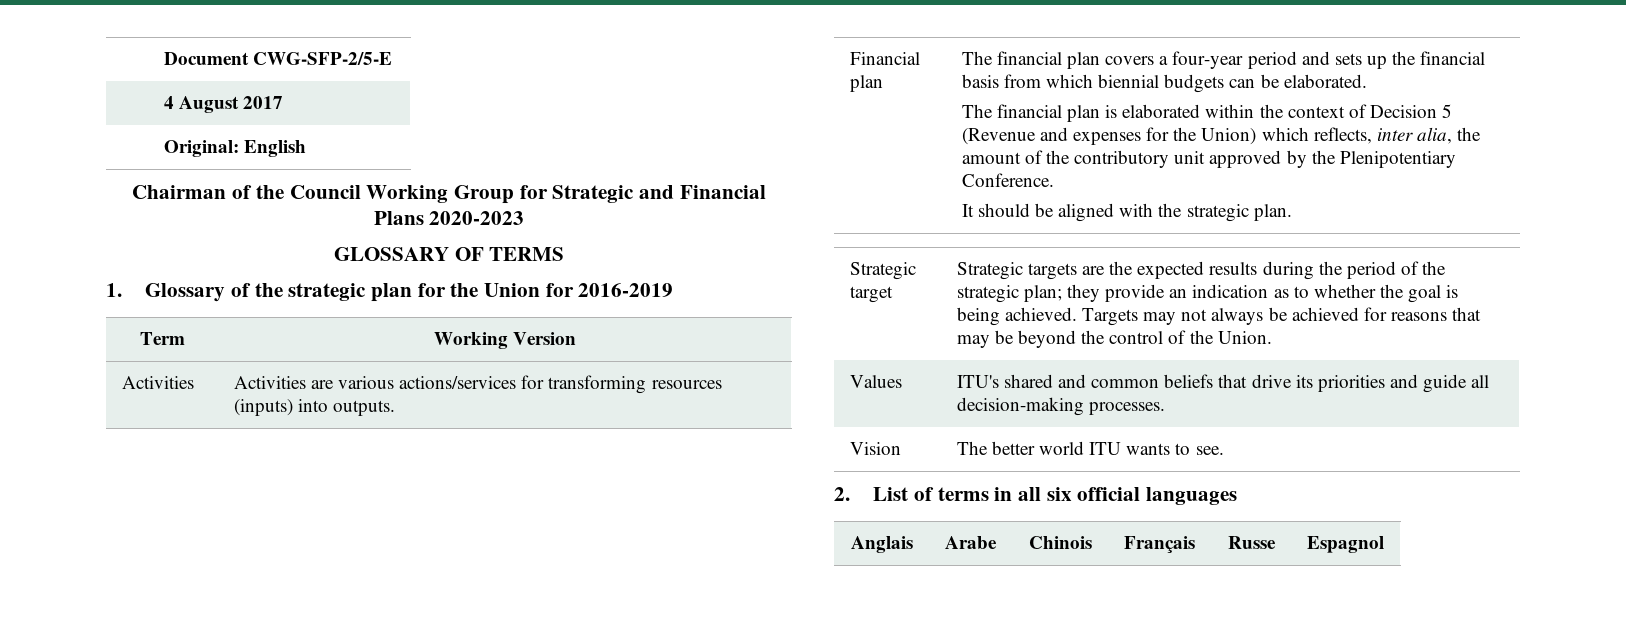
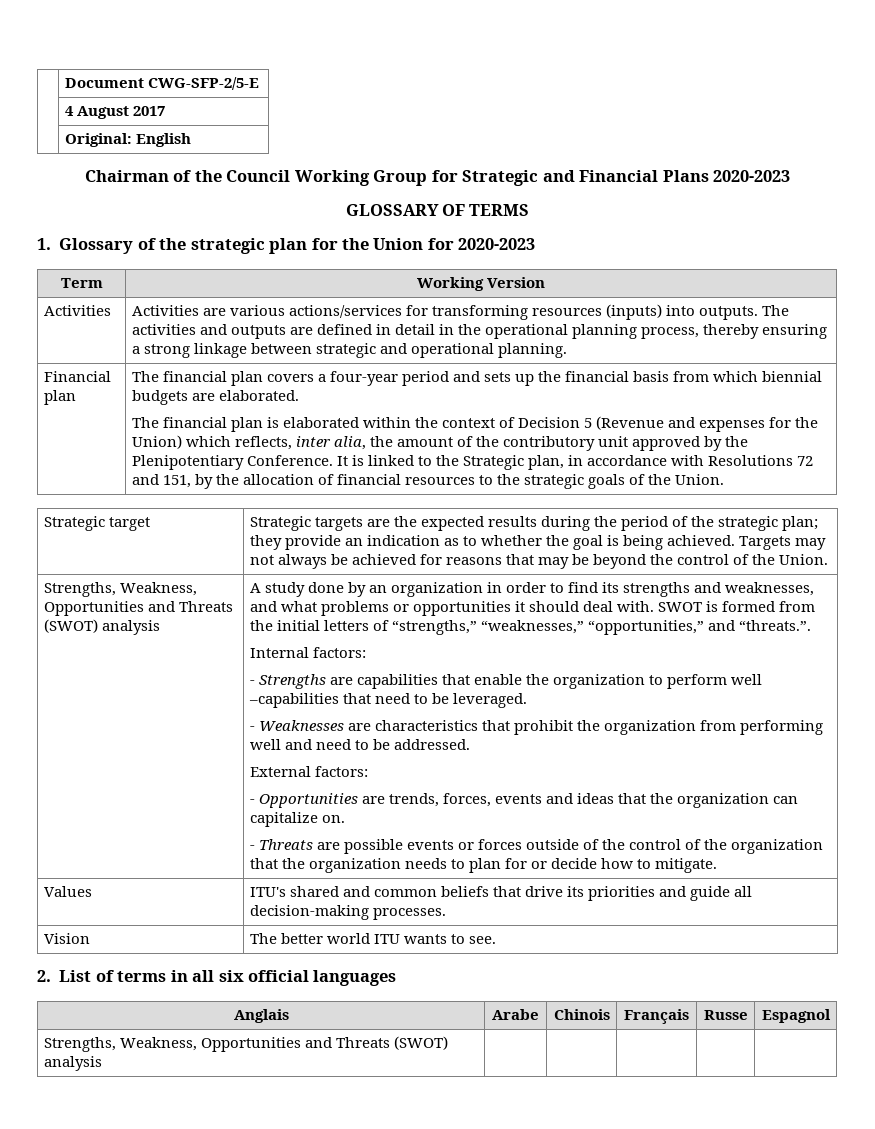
[578,283,674,297] 2016-2019 -> [458,238,536,250] 2020-2023
(396, 408) none -> [762,305,790,316] [131,324,828,339] [131,343,568,358] The activities and outputs are defined in detail in the operational planning process, thereby ensuring a strong linkage between strategic and operational planning.
[1229,74,1280,88] can be -> [191,393,215,401] are
[961,203,1292,222] // It should be aligned with the strategic plan. -> [336,455,814,470] [131,474,725,489] It is linked to the Strategic plan, in accordance with Resolutions 72 and 151, by the allocation of financial resources to the strategic goals of the Union.
(1272, 337) none -> [43,582,197,597] [43,601,233,616] [43,619,160,635] [249,582,815,597] [249,601,816,616] [249,620,812,635] [249,647,366,658] [249,674,763,689] [248,693,527,708] [249,720,824,735] [249,739,470,750] [249,766,368,777] [249,793,799,808] [249,812,345,827] [249,839,824,854] [249,858,718,873] // Strengths, Weakness, Opportunities and Threats (SWOT) analysis | A study done by an organization in order to find its strengths and weaknesses, and what problems or opportunities it should deal with. SWOT is formed from the initial letters of “strengths,” “weaknesses,” “opportunities,” and “threats.”. // Internal factors: // - Strengths are capabilities that enable the organization to perform well –capabilities that need to be leveraged. // - Weaknesses are characteristics that prohibit the organization from performing well and need to be addressed. // External factors: // - Opportunities are trends, forces, events and ideas that the organization can capitalize on. // - Threats are possible events or forces outside of the control of the organization that the organization needs to plan for or decide how to mitigate.
(1384, 544) none -> [43,1036,448,1052] [43,1056,102,1071] // Strengths, Weakness, Opportunities and Threats (SWOT) analysis | | | | |

